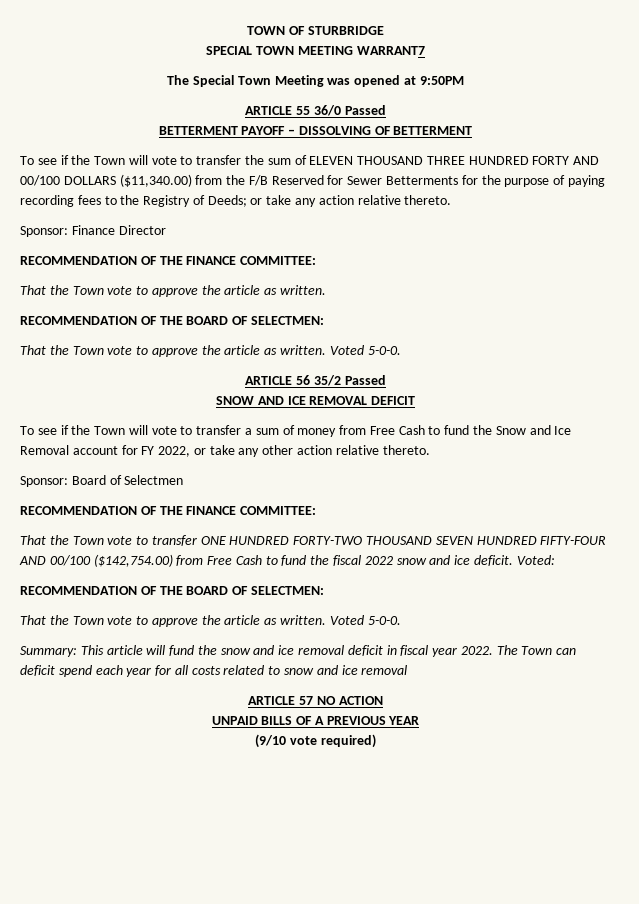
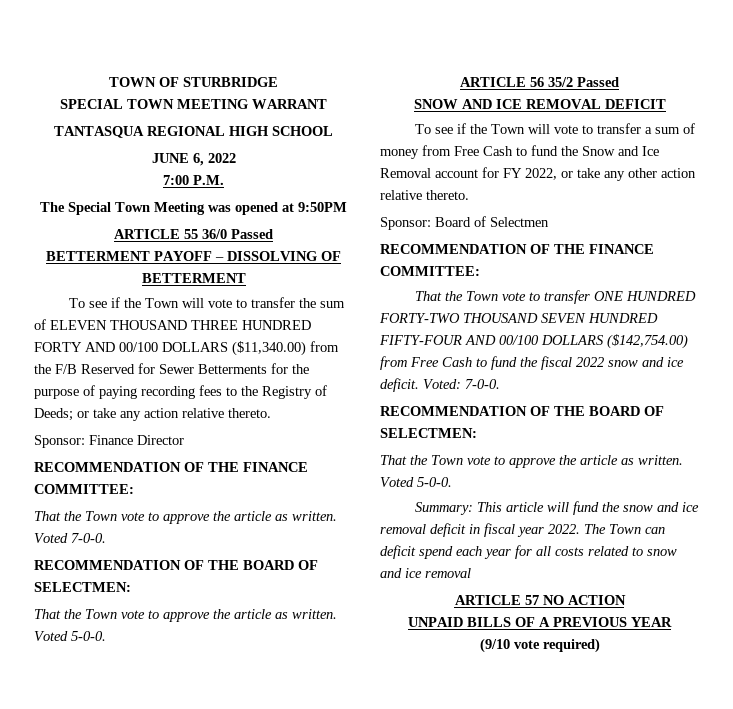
[356,46,425,55] WARRANT7 -> [252,99,327,109] [54,126,333,138] [151,153,236,166] [163,175,224,185] WARRANT // TANTASQUA REGIONAL HIGH SCHOOL // JUNE 6, 2022 // 7:00 P.M.
(327, 290) none -> [34,533,106,543] Voted 7-0-0.
(91, 560) none -> [541,335,604,345] DOLLARS
(555, 560) none -> [465,379,500,389] 7-0-0.

